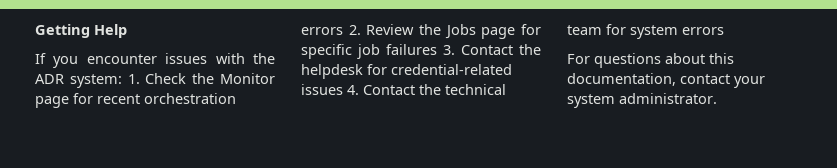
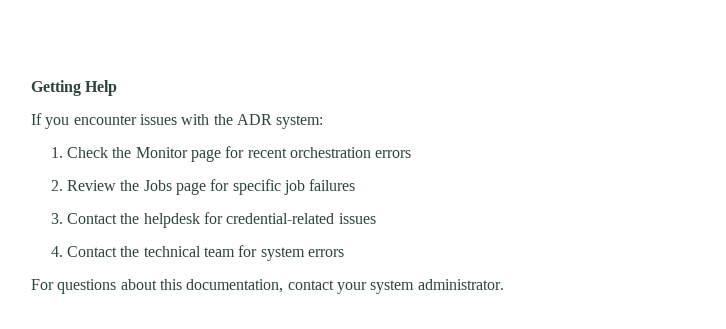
(122, 81) none -> (324, 122) //
(343, 31) none -> (412, 154) //
(437, 49) none -> (356, 185) //
(343, 89) none -> (376, 218) //

